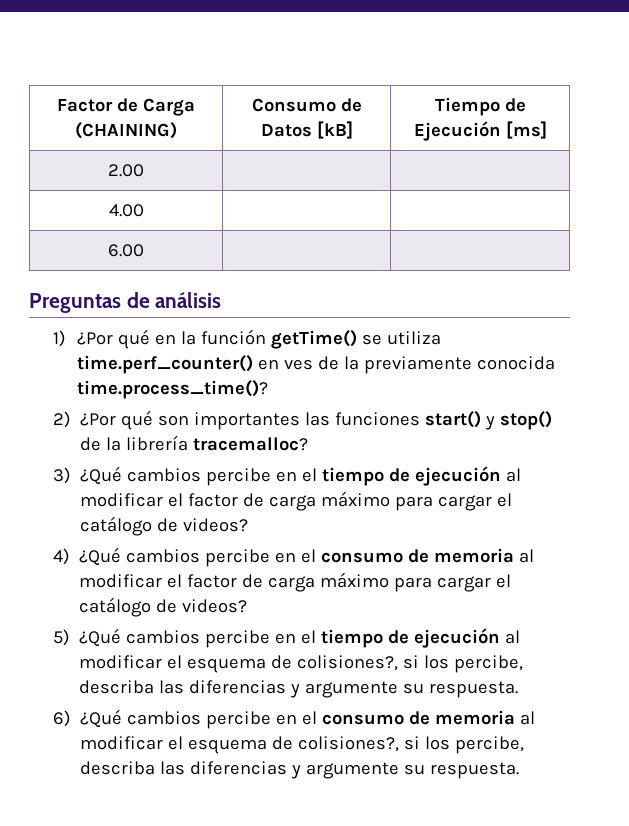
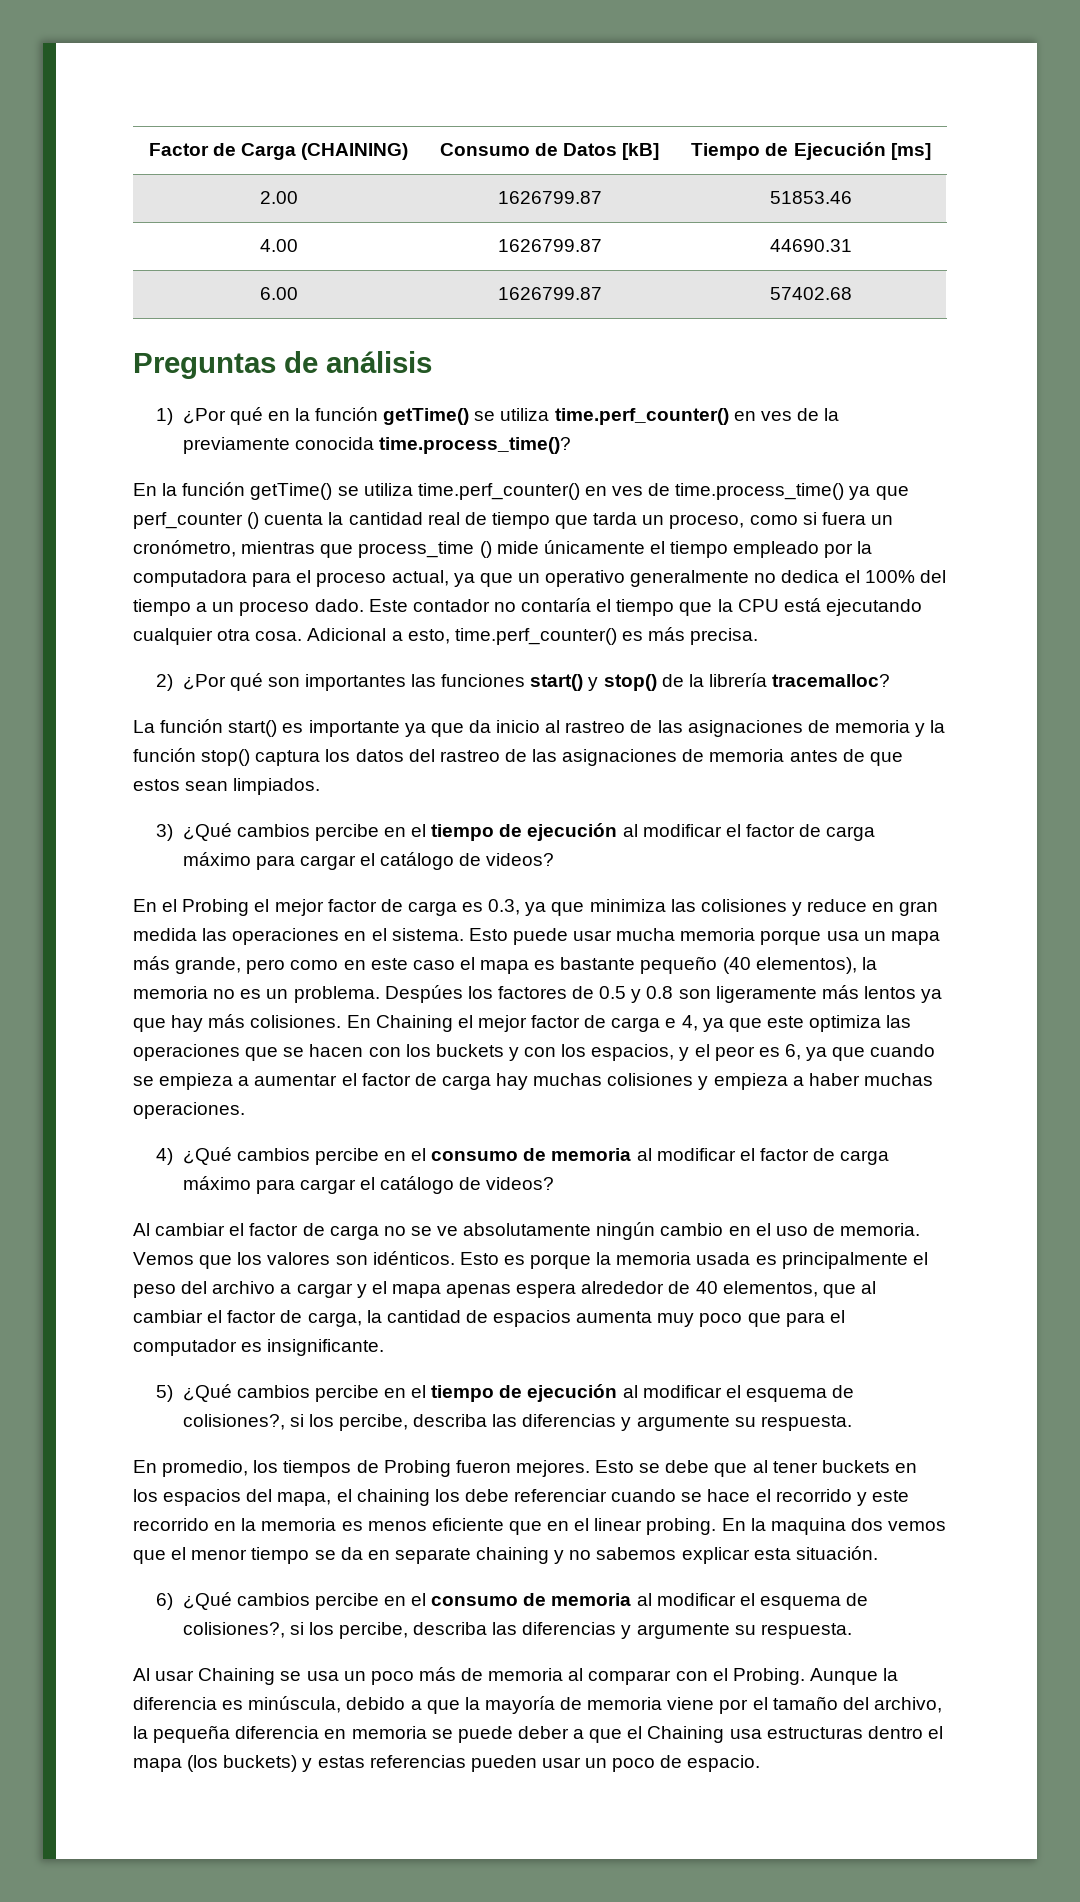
(144, 170) | -> [497,191,602,204] [770,191,852,204] 1626799.87 | 51853.46
(144, 210) | -> [497,239,602,252] [770,239,852,252] 1626799.87 | 44690.31
(144, 250) | -> [497,287,602,300] [770,287,852,300] 1626799.87 | 57402.68
(268, 389) none -> [133,482,909,500] [133,512,893,529] [133,540,873,558] [133,570,946,587] [133,598,922,616] [133,627,759,645] // En la función getTime() se utiliza time.perf_counter() en ves de time.process_time() ya que perf_counter () cuenta la cantidad real de tiempo que tarda un proceso, como si fuera un cronómetro, mientras que process_time () mide únicamente el tiempo empleado por la computadora para el proceso actual, ya que un operativo generalmente no dedica el 100% del tiempo a un proceso dado. Este contador no contaría el tiempo que la CPU está ejecutando cualquier otra cosa. Adicional a esto, time.perf_counter() es más precisa.
(309, 444) none -> [133,719,946,737] [133,748,903,766] [133,778,321,795] // La función start() es importante ya que da inicio al rastreo de las asignaciones de memoria y la función stop() captura los datos del rastreo de las asignaciones de memoria antes de que estos sean limpiados.
(249, 525) none -> [133,899,939,916] [133,928,940,945] [133,956,877,974] [133,985,943,1003] [133,1014,912,1032] [133,1044,936,1061] [133,1073,933,1090] [133,1102,245,1119] // En el Probing el mejor factor de carga es 0.3, ya que minimiza las colisiones y reduce en gran medida las operaciones en el sistema. Esto puede usar mucha memoria porque usa un mapa más grande, pero como en este caso el mapa es bastante pequeño (40 elementos), la memoria no es un problema. Despúes los factores de 0.5 y 0.8 son ligeramente más lentos ya que hay más colisiones. En Chaining el mejor factor de carga e 4, ya que este optimiza las operaciones que se hacen con los buckets y con los espacios, y el peor es 6, ya que cuando se empieza a aumentar el factor de carga hay muchas colisiones y empieza a haber muchas operaciones.
(248, 606) none -> [133,1222,921,1240] [133,1251,928,1269] [133,1281,876,1298] [133,1310,845,1327] [133,1339,385,1356] // Al cambiar el factor de carga no se ve absolutamente ningún cambio en el uso de memoria. Vemos que los valores son idénticos. Esto es porque la memoria usada es principalmente el peso del archivo a cargar y el mapa apenas espera alrededor de 40 elementos, que al cambiar el factor de carga, la cantidad de espacios aumenta muy poco que para el computador es insignificante.
(519, 689) none -> [133,1460,917,1477] [133,1489,909,1506] [133,1518,947,1535] [133,1546,878,1564] // En promedio, los tiempos de Probing fueron mejores. Esto se debe que al tener buckets en los espacios del mapa, el chaining los debe referenciar cuando se hace el recorrido y este recorrido en la memoria es menos eficiente que en el linear probing. En la maquina dos vemos que el menor tiempo se da en separate chaining y no sabemos explicar esta situación.
(520, 770) none -> [133,1667,899,1685] [133,1696,942,1714] [133,1725,943,1743] [133,1755,761,1772] // Al usar Chaining se usa un poco más de memoria al comparar con el Probing. Aunque la diferencia es minúscula, debido a que la mayoría de memoria viene por el tamaño del archivo, la pequeña diferencia en memoria se puede deber a que el Chaining usa estructuras dentro el mapa (los buckets) y estas referencias pueden usar un poco de espacio.

